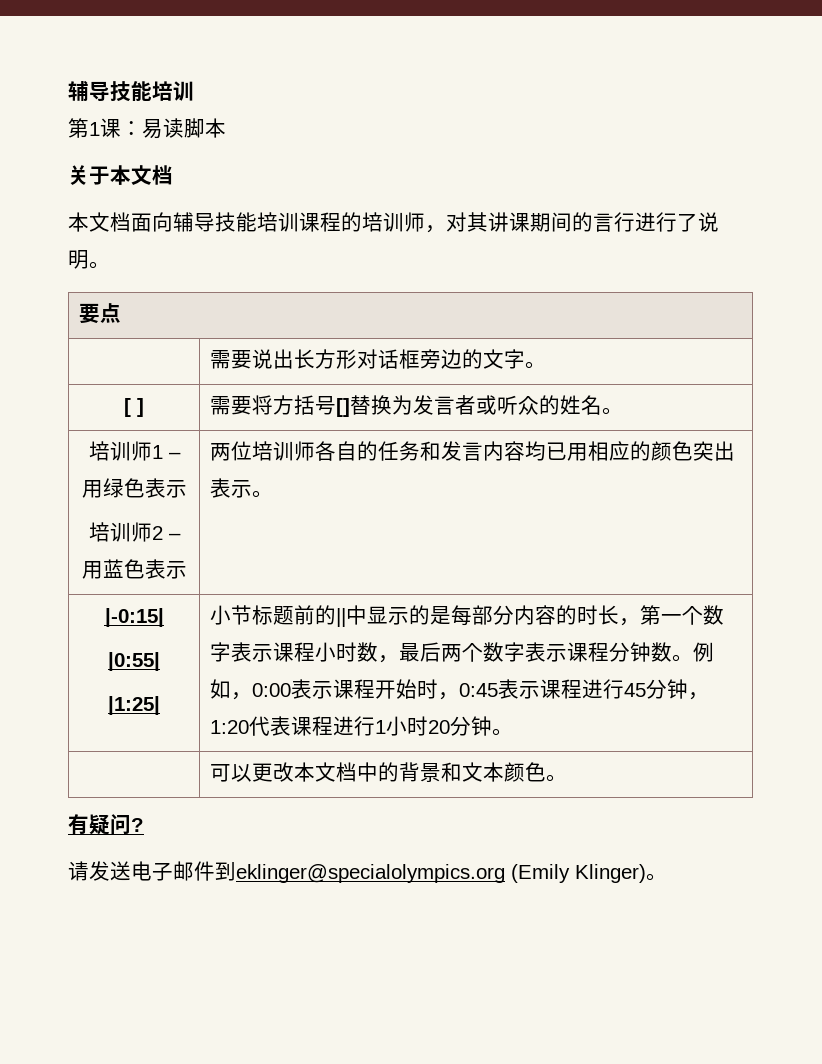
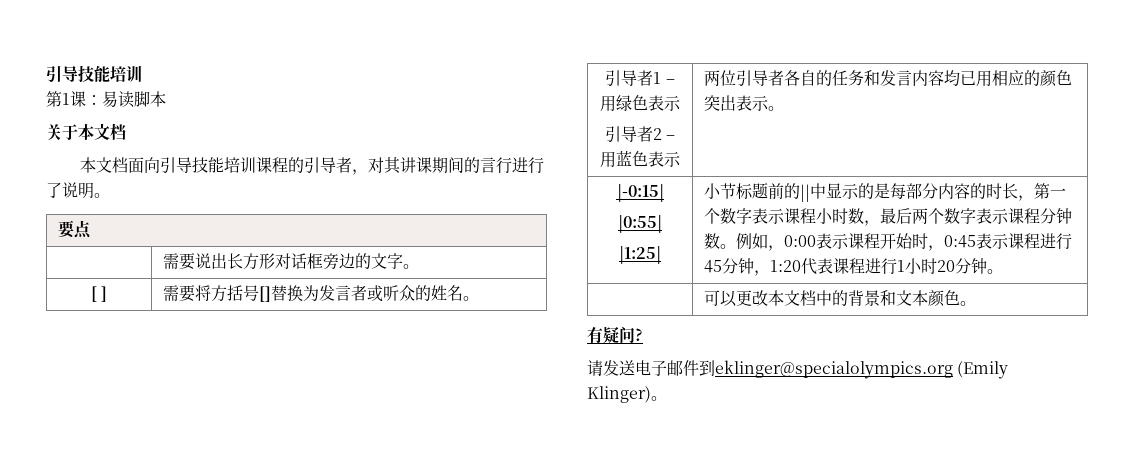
[68,80,89,101] 辅 -> [46,66,62,82] 引
[173,212,194,232] 辅 -> [160,157,177,174] 引
[362,212,425,232] 培训师 -> [304,157,353,174] 引导者
[88,441,152,461] 培训师 -> [605,70,654,87] 引导者
[88,522,152,542] 培训师 -> [604,126,653,143] 引导者
[251,441,315,461] 培训师 -> [735,70,784,87] 引导者

